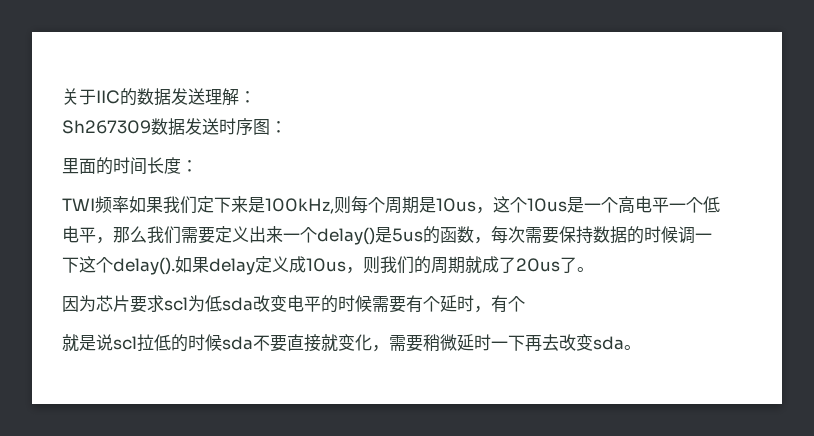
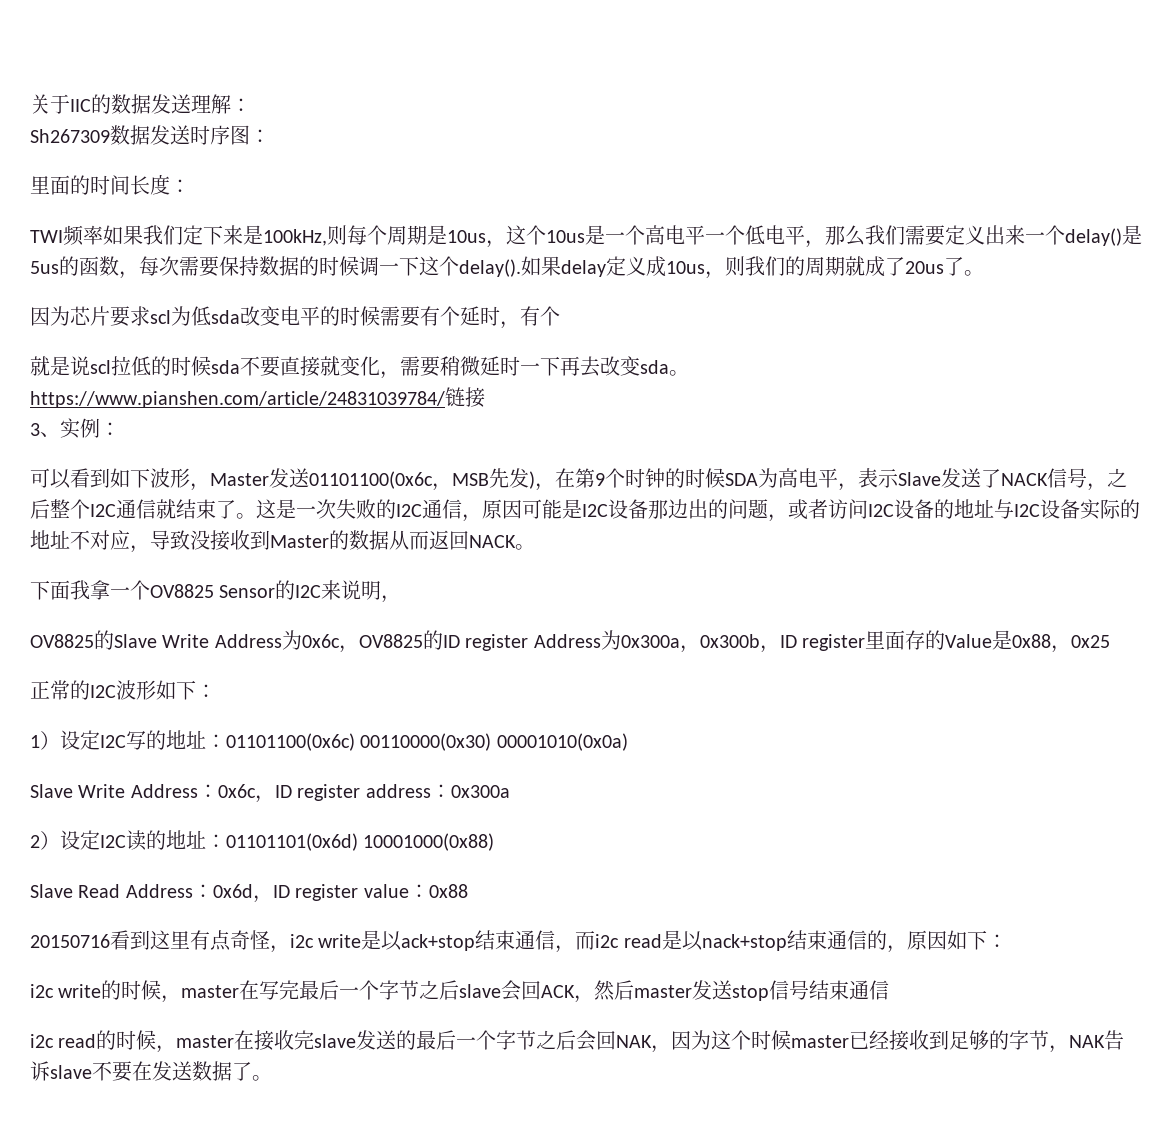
(641, 347) none -> [30,387,485,408] [30,418,120,439] [30,468,1127,491] [30,499,1140,522] [30,530,535,553] [30,580,402,603] [30,630,1110,653] [30,680,216,700] [30,730,628,751] [30,784,510,803] [30,830,495,851] [30,884,468,903] [30,930,1007,953] [30,980,890,1003] [30,1030,1125,1053] [30,1061,272,1082] // https://www.pianshen.com/article/24831039784/链接 // 3、实例： // 可以看到如下波形，Master发送01101100(0x6c，MSB先发)，在第9个时钟的时候SDA为高电平，表示Slave发送了NACK信号，之后整个I2C通信就结束了。这是一次失败的I2C通信，原因可能是I2C设备那边出的问题，或者访问I2C设备的地址与I2C设备实际的地址不对应，导致没接收到Master的数据从而返回NACK。 // 下面我拿一个OV8825 Sensor的I2C来说明， // OV8825的Slave Write Address为0x6c，OV8825的ID register Address为0x300a，0x300b，ID register里面存的Value是0x88，0x25 // 正常的I2C波形如下： // 1）设定I2C写的地址：01101100(0x6c) 00110000(0x30) 00001010(0x0a) // Slave Write Address：0x6c，ID register address：0x300a // 2）设定I2C读的地址：01101101(0x6d) 10001000(0x88) // Slave Read Address：0x6d，ID register value：0x88 // 20150716看到这里有点奇怪，i2c write是以ack+stop结束通信，而i2c read是以nack+stop结束通信的，原因如下： // i2c write的时候，master在写完最后一个字节之后slave会回ACK，然后master发送stop信号结束通信 // i2c read的时候，master在接收完slave发送的最后一个字节之后会回NAK，因为这个时候master已经接收到足够的字节，NAK告诉slave不要在发送数据了。

